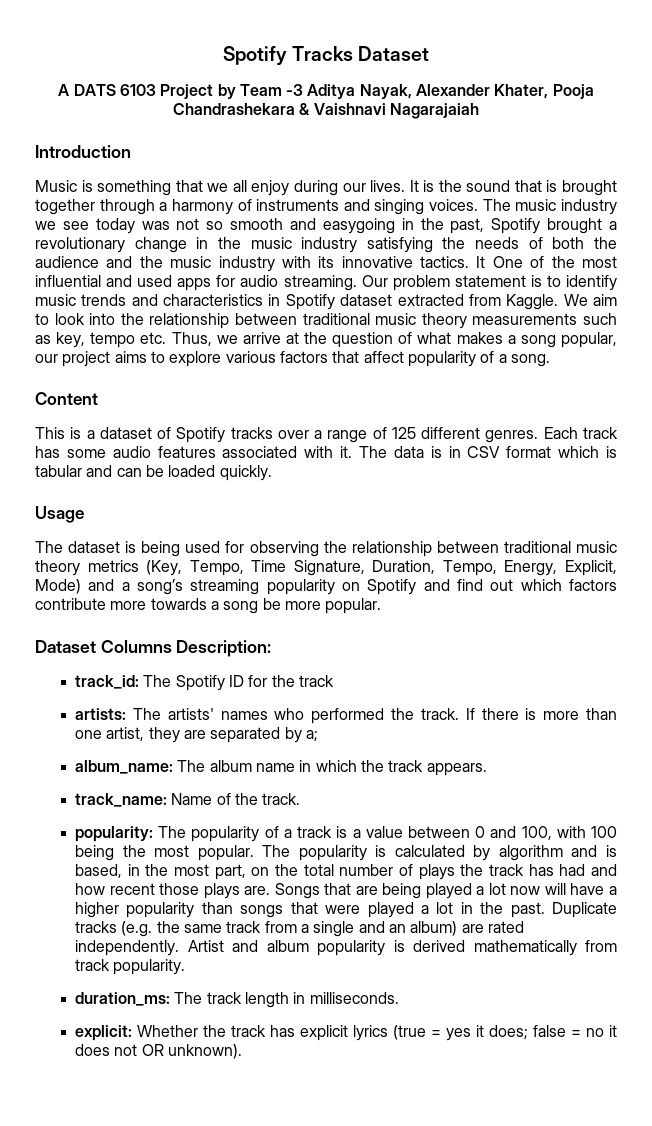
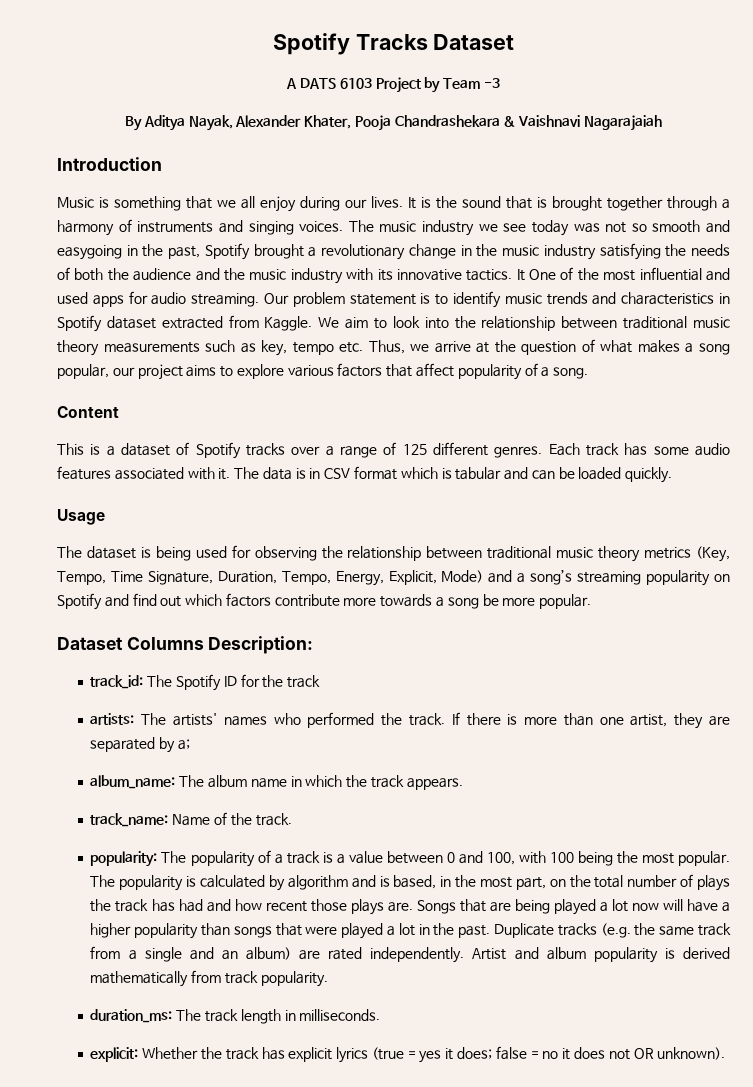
(304, 90) none -> [124,116,142,131] // By

